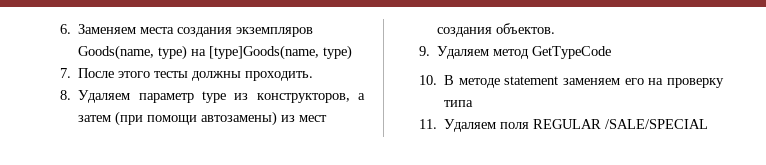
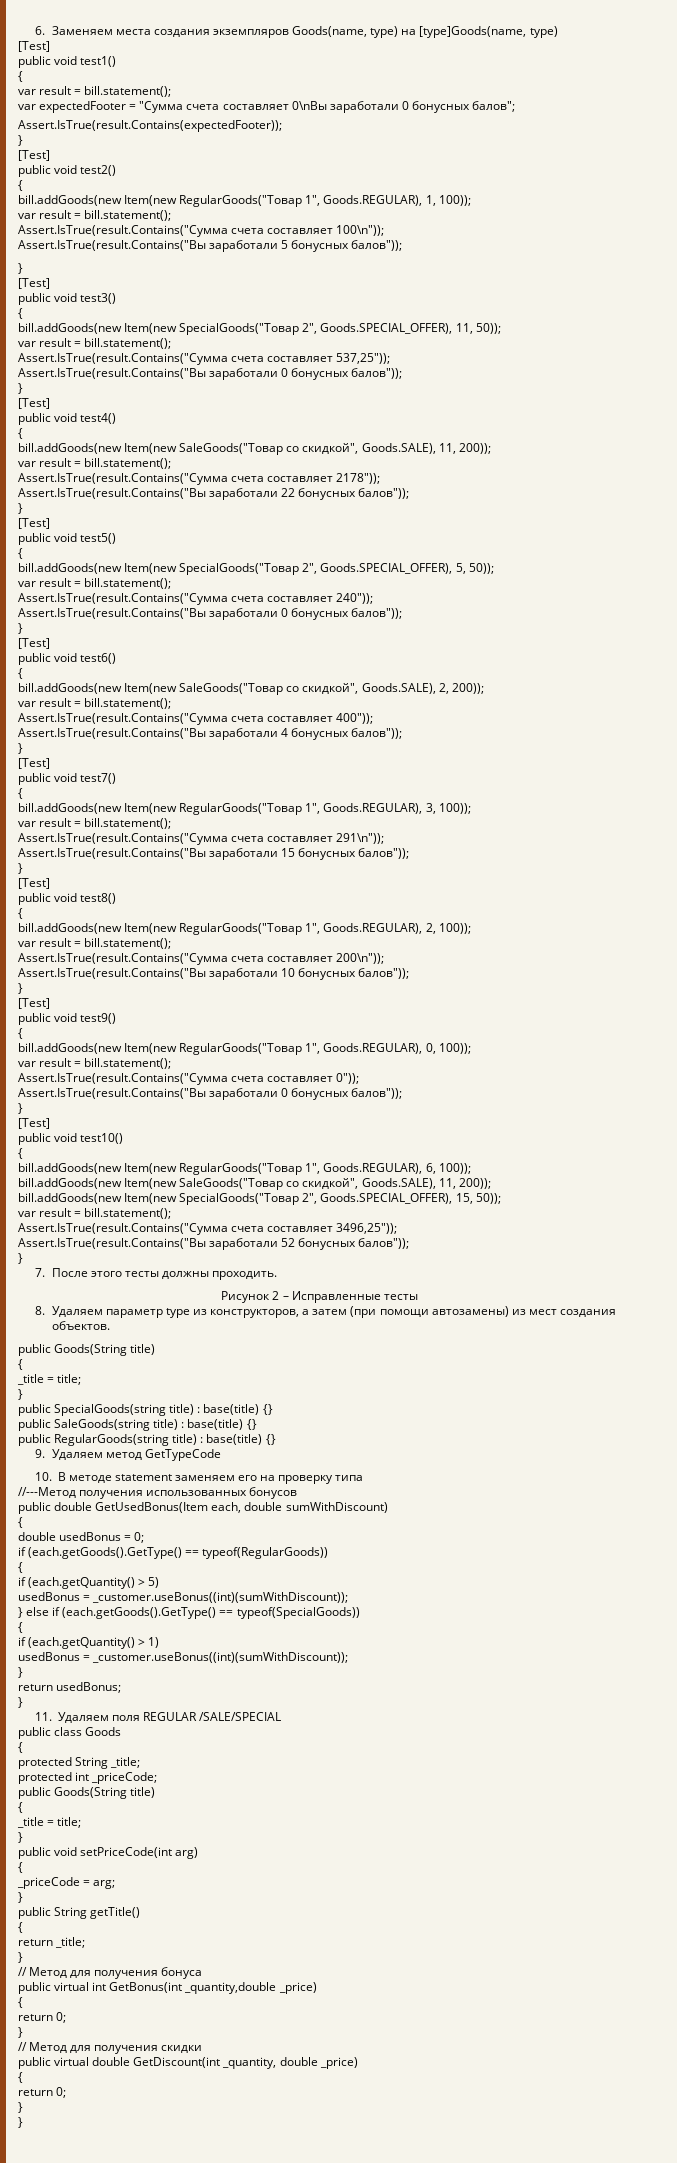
(353, 52) none -> [18,41,50,52] [18,56,117,68] [18,71,23,82] [18,86,172,97] [18,101,516,113] [18,120,282,132] [18,135,23,146] [18,150,50,161] [18,165,117,177] [18,180,23,191] [18,195,471,207] [18,210,172,221] [18,225,385,237] [18,240,403,252] [18,263,23,274] [18,278,50,289] [18,293,117,305] [18,308,23,319] [18,323,501,335] [18,338,172,349] [18,353,391,365] [18,368,403,380] [18,383,23,394] [18,398,50,409] [18,413,117,425] [18,428,23,439] [18,443,491,455] [18,458,172,469] [18,473,381,485] [18,488,410,500] [18,503,23,514] [18,518,50,529] [18,533,117,545] [18,548,23,559] [18,563,494,575] [18,578,172,589] [18,593,374,605] [18,608,403,620] [18,623,23,634] [18,638,50,649] [18,653,117,665] [18,668,23,679] [18,683,484,695] [18,698,172,709] [18,713,374,725] [18,728,403,740] [18,743,23,754] [18,758,50,769] [18,773,117,785] [18,788,23,799] [18,803,471,815] [18,818,172,829] [18,833,385,845] [18,848,410,860] [18,863,23,874] [18,878,50,889] [18,893,117,905] [18,908,23,919] [18,923,471,935] [18,938,172,949] [18,953,385,965] [18,968,410,980] [18,983,23,994] [18,998,50,1009] [18,1013,117,1025] [18,1028,23,1039] [18,1043,471,1055] [18,1058,172,1069] [18,1073,360,1085] [18,1088,403,1100] [18,1103,23,1114] [18,1118,50,1129] [18,1133,124,1145] [18,1148,23,1159] [18,1163,471,1175] [18,1178,491,1190] [18,1193,501,1205] [18,1208,172,1219] [18,1223,398,1235] [18,1238,410,1250] [18,1253,23,1264] // [Test] // public void test1() // { // var result = bill.statement(); // var expectedFooter = "Сумма счета составляет 0\nВы заработали 0 бонусных балов"; // Assert.IsTrue(result.Contains(expectedFooter)); // } // [Test] // public void test2() // { // bill.addGoods(new Item(new RegularGoods("Товар 1", Goods.REGULAR), 1, 100)); // var result = bill.statement(); // Assert.IsTrue(result.Contains("Сумма счета составляет 100\n")); // Assert.IsTrue(result.Contains("Вы заработали 5 бонусных балов")); // } // [Test] // public void test3() // { // bill.addGoods(new Item(new SpecialGoods("Товар 2", Goods.SPECIAL_OFFER), 11, 50)); // var result = bill.statement(); // Assert.IsTrue(result.Contains("Сумма счета составляет 537,25")); // Assert.IsTrue(result.Contains("Вы заработали 0 бонусных балов")); // } // [Test] // public void test4() // { // bill.addGoods(new Item(new SaleGoods("Товар со скидкой", Goods.SALE), 11, 200)); // var result = bill.statement(); // Assert.IsTrue(result.Contains("Сумма счета составляет 2178")); // Assert.IsTrue(result.Contains("Вы заработали 22 бонусных балов")); // } // [Test] // public void test5() // { // bill.addGoods(new Item(new SpecialGoods("Товар 2", Goods.SPECIAL_OFFER), 5, 50)); // var result = bill.statement(); // Assert.IsTrue(result.Contains("Сумма счета составляет 240")); // Assert.IsTrue(result.Contains("Вы заработали 0 бонусных балов")); // } // [Test] // public void test6() // { // bill.addGoods(new Item(new SaleGoods("Товар со скидкой", Goods.SALE), 2, 200)); // var result = bill.statement(); // Assert.IsTrue(result.Contains("Сумма счета составляет 400")); // Assert.IsTrue(result.Contains("Вы заработали 4 бонусных балов")); // } // [Test] // public void test7() // { // bill.addGoods(new Item(new RegularGoods("Товар 1", Goods.REGULAR), 3, 100)); // var result = bill.statement(); // Assert.IsTrue(result.Contains("Сумма счета составляет 291\n")); // Assert.IsTrue(result.Contains("Вы заработали 15 бонусных балов")); // } // [Test] // public void test8() // { // bill.addGoods(new Item(new RegularGoods("Товар 1", Goods.REGULAR), 2, 100)); // var result = bill.statement(); // Assert.IsTrue(result.Contains("Сумма счета составляет 200\n")); // Assert.IsTrue(result.Contains("Вы заработали 10 бонусных балов")); // } // [Test] // public void test9() // { // bill.addGoods(new Item(new RegularGoods("Товар 1", Goods.REGULAR), 0, 100)); // var result = bill.statement(); // Assert.IsTrue(result.Contains("Сумма счета составляет 0")); // Assert.IsTrue(result.Contains("Вы заработали 0 бонусных балов")); // } // [Test] // public void test10() // { // bill.addGoods(new Item(new RegularGoods("Товар 1", Goods.REGULAR), 6, 100)); // bill.addGoods(new Item(new SaleGoods("Товар со скидкой", Goods.SALE), 11, 200)); // bill.addGoods(new Item(new SpecialGoods("Товар 2", Goods.SPECIAL_OFFER), 15, 50)); // var result = bill.statement(); // Assert.IsTrue(result.Contains("Сумма счета составляет 3496,25")); // Assert.IsTrue(result.Contains("Вы заработали 52 бонусных балов")); // }
(314, 76) none -> [221,1291,418,1303] // Рисунок 2 – Исправленные тесты
(556, 28) none -> [18,1344,156,1356] [18,1359,23,1370] [17,1374,82,1385] [18,1389,23,1400] [18,1404,273,1416] [18,1419,257,1431] [18,1434,276,1446] // public Goods(String title) // { // _title = title; // } // public SpecialGoods(string title) : base(title) {} // public SaleGoods(string title) : base(title) {} // public RegularGoods(string title) : base(title) {}
(474, 103) none -> [18,1487,298,1499] [18,1502,388,1514] [18,1517,23,1528] [18,1532,145,1543] [18,1547,329,1559] [18,1562,23,1573] [18,1577,160,1589] [18,1592,349,1603] [18,1607,360,1619] [18,1622,23,1633] [18,1637,160,1649] [18,1652,349,1663] [18,1667,23,1678] [18,1682,122,1693] [18,1697,23,1708] // //---Метод получения использованных бонусов // public double GetUsedBonus(Item each, double sumWithDiscount) // { // double usedBonus = 0; // if (each.getGoods().GetType() == typeof(RegularGoods)) // { // if (each.getQuantity() > 5) // usedBonus = _customer.useBonus((int)(sumWithDiscount)); // } else if (each.getGoods().GetType() == typeof(SpecialGoods)) // { // if (each.getQuantity() > 1) // usedBonus = _customer.useBonus((int)(sumWithDiscount)); // } // return usedBonus; // }
(709, 124) none -> [18,1727,122,1739] [18,1742,23,1753] [18,1757,141,1769] [18,1772,158,1784] [18,1787,156,1799] [18,1802,23,1813] [17,1817,82,1828] [18,1832,23,1843] [18,1847,199,1859] [18,1862,23,1873] [17,1877,116,1889] [18,1892,23,1903] [18,1907,141,1919] [18,1922,23,1933] [18,1937,86,1948] [18,1952,23,1963] [18,1967,203,1979] [18,1982,317,1994] [18,1997,23,2008] [18,2012,67,2023] [18,2027,23,2038] [18,2042,203,2054] [18,2057,358,2069] [18,2072,23,2083] [18,2087,67,2098] [18,2102,23,2113] [18,2117,23,2128] // public class Goods // { // protected String _title; // protected int _priceCode; // public Goods(String title) // { // _title = title; // } // public void setPriceCode(int arg) // { // _priceCode = arg; // } // public String getTitle() // { // return _title; // } // // Метод для получения бонуса // public virtual int GetBonus(int _quantity,double _price) // { // return 0; // } // // Метод для получения скидки // public virtual double GetDiscount(int _quantity, double _price) // { // return 0; // } // }

